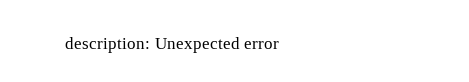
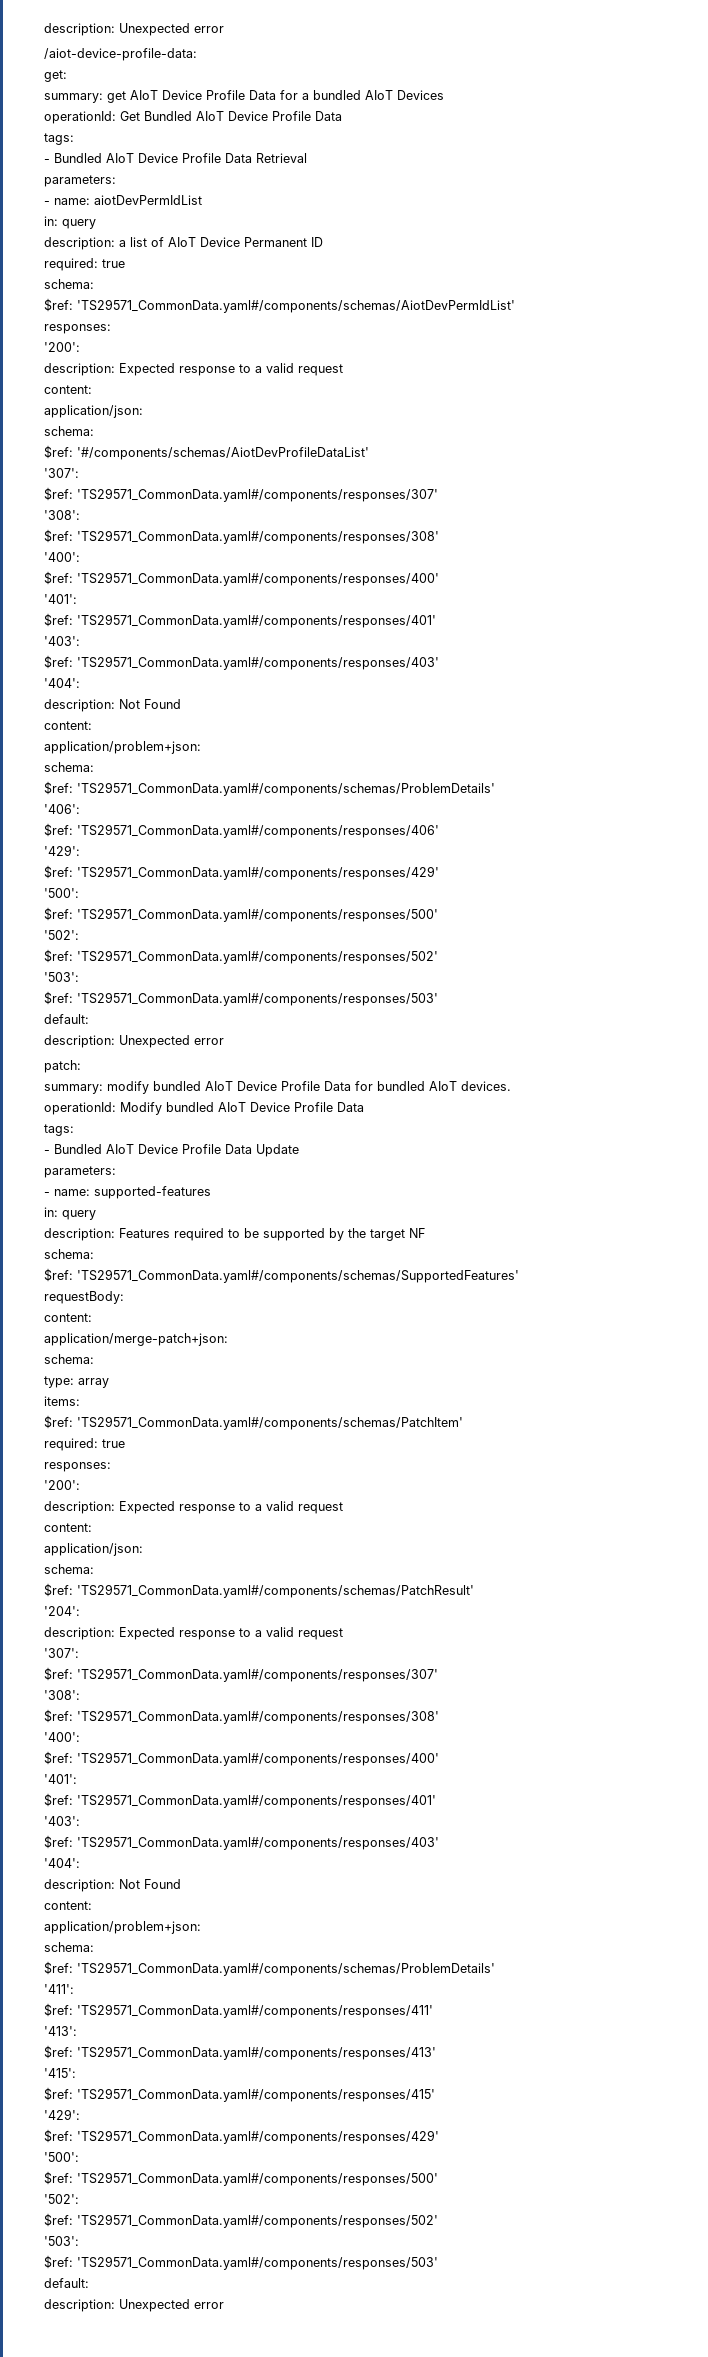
[65,37,280,53] description: Unexpected error -> [44,23,224,36] [44,48,197,61] [44,70,67,82] [44,90,444,103] [44,111,342,124] [44,133,74,145] [44,153,307,163] [44,175,116,187] [44,195,202,205] [44,216,96,229] [44,237,323,250] [44,258,125,271] [44,279,94,289] [44,298,515,313] [44,324,111,334] [44,342,80,352] [44,363,343,376] [44,385,92,394] [44,405,143,418] [44,426,94,436] [44,445,369,460] [44,468,79,478] [44,487,438,502] [44,510,80,520] [44,529,439,544] [44,552,80,562] [44,571,439,586] [44,594,77,604] [44,613,436,628] [44,636,80,646] [44,655,439,670] [44,678,80,688] [44,699,181,712] [44,721,92,730] [44,741,201,754] [44,762,94,772] [44,781,495,796] [44,804,80,814] [44,823,439,838] [44,845,80,856] [44,865,439,880] [44,888,79,898] [44,907,438,922] [44,930,79,940] [44,949,438,964] [44,972,79,982] [44,991,438,1006] [44,1014,89,1024] [44,1035,224,1048] [44,1060,81,1073] [44,1081,511,1094] [44,1102,364,1115] [44,1124,74,1136] [44,1144,299,1157] [44,1166,116,1178] [44,1186,211,1199] [44,1207,96,1220] [44,1228,425,1241] [44,1249,94,1259] [44,1268,519,1283] [44,1291,124,1304] [44,1313,92,1322] [44,1333,228,1346] [44,1354,94,1364] [44,1376,109,1388] [44,1396,80,1406] [44,1415,463,1430] [44,1438,125,1451] [44,1462,111,1472] [44,1480,80,1490] [44,1501,343,1514] [44,1523,92,1532] [44,1543,143,1556] [44,1564,94,1574] [44,1583,474,1598] [44,1606,80,1616] [44,1627,343,1640] [44,1648,79,1658] [44,1667,438,1682] [44,1690,80,1700] [44,1709,439,1724] [44,1732,80,1742] [44,1751,439,1766] [44,1774,77,1784] [44,1793,436,1808] [44,1816,80,1826] [44,1835,439,1850] [44,1858,80,1868] [44,1879,181,1892] [44,1901,92,1910] [44,1921,201,1934] [44,1942,94,1952] [44,1961,495,1976] [44,1984,74,1994] [44,2003,433,2018] [44,2026,77,2036] [44,2045,436,2060] [44,2068,76,2078] [44,2087,435,2102] [44,2109,80,2120] [44,2129,439,2144] [44,2152,79,2162] [44,2171,438,2186] [44,2194,79,2204] [44,2213,438,2228] [44,2236,79,2246] [44,2255,438,2270] [44,2278,89,2288] [44,2299,224,2312] description: Unexpected error // /aiot-device-profile-data: // get: // summary: get AIoT Device Profile Data for a bundled AIoT Devices // operationId: Get Bundled AIoT Device Profile Data // tags: // - Bundled AIoT Device Profile Data Retrieval // parameters: // - name: aiotDevPermIdList // in: query // description: a list of AIoT Device Permanent ID // required: true // schema: // $ref: 'TS29571_CommonData.yaml#/components/schemas/AiotDevPermIdList' // responses: // '200': // description: Expected response to a valid request // content: // application/json: // schema: // $ref: '#/components/schemas/AiotDevProfileDataList' // '307': // $ref: 'TS29571_CommonData.yaml#/components/responses/307' // '308': // $ref: 'TS29571_CommonData.yaml#/components/responses/308' // '400': // $ref: 'TS29571_CommonData.yaml#/components/responses/400' // '401': // $ref: 'TS29571_CommonData.yaml#/components/responses/401' // '403': // $ref: 'TS29571_CommonData.yaml#/components/responses/403' // '404': // description: Not Found // content: // application/problem+json: // schema: // $ref: 'TS29571_CommonData.yaml#/components/schemas/ProblemDetails' // '406': // $ref: 'TS29571_CommonData.yaml#/components/responses/406' // '429': // $ref: 'TS29571_CommonData.yaml#/components/responses/429' // '500': // $ref: 'TS29571_CommonData.yaml#/components/responses/500' // '502': // $ref: 'TS29571_CommonData.yaml#/components/responses/502' // '503': // $ref: 'TS29571_CommonData.yaml#/components/responses/503' // default: // description: Unexpected error // patch: // summary: modify bundled AIoT Device Profile Data for bundled AIoT devices. // operationId: Modify bundled AIoT Device Profile Data // tags: // - Bundled AIoT Device Profile Data Update // parameters: // - name: supported-features // in: query // description: Features required to be supported by the target NF // schema: // $ref: 'TS29571_CommonData.yaml#/components/schemas/SupportedFeatures' // requestBody: // content: // application/merge-patch+json: // schema: // type: array // items: // $ref: 'TS29571_CommonData.yaml#/components/schemas/PatchItem' // required: true // responses: // '200': // description: Expected response to a valid request // content: // application/json: // schema: // $ref: 'TS29571_CommonData.yaml#/components/schemas/PatchResult' // '204': // description: Expected response to a valid request // '307': // $ref: 'TS29571_CommonData.yaml#/components/responses/307' // '308': // $ref: 'TS29571_CommonData.yaml#/components/responses/308' // '400': // $ref: 'TS29571_CommonData.yaml#/components/responses/400' // '401': // $ref: 'TS29571_CommonData.yaml#/components/responses/401' // '403': // $ref: 'TS29571_CommonData.yaml#/components/responses/403' // '404': // description: Not Found // content: // application/problem+json: // schema: // $ref: 'TS29571_CommonData.yaml#/components/schemas/ProblemDetails' // '411': // $ref: 'TS29571_CommonData.yaml#/components/responses/411' // '413': // $ref: 'TS29571_CommonData.yaml#/components/responses/413' // '415': // $ref: 'TS29571_CommonData.yaml#/components/responses/415' // '429': // $ref: 'TS29571_CommonData.yaml#/components/responses/429' // '500': // $ref: 'TS29571_CommonData.yaml#/components/responses/500' // '502': // $ref: 'TS29571_CommonData.yaml#/components/responses/502' // '503': // $ref: 'TS29571_CommonData.yaml#/components/responses/503' // default: // description: Unexpected error

